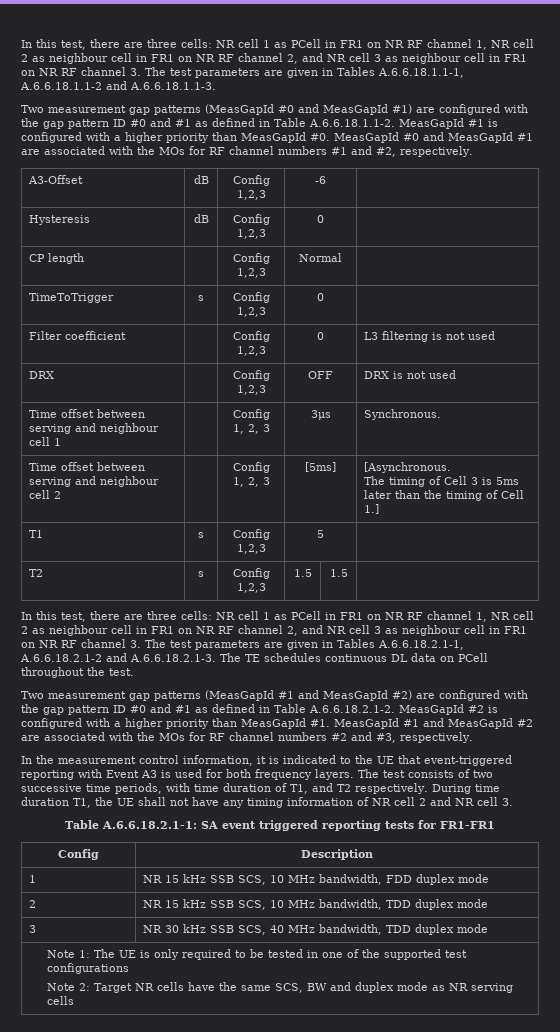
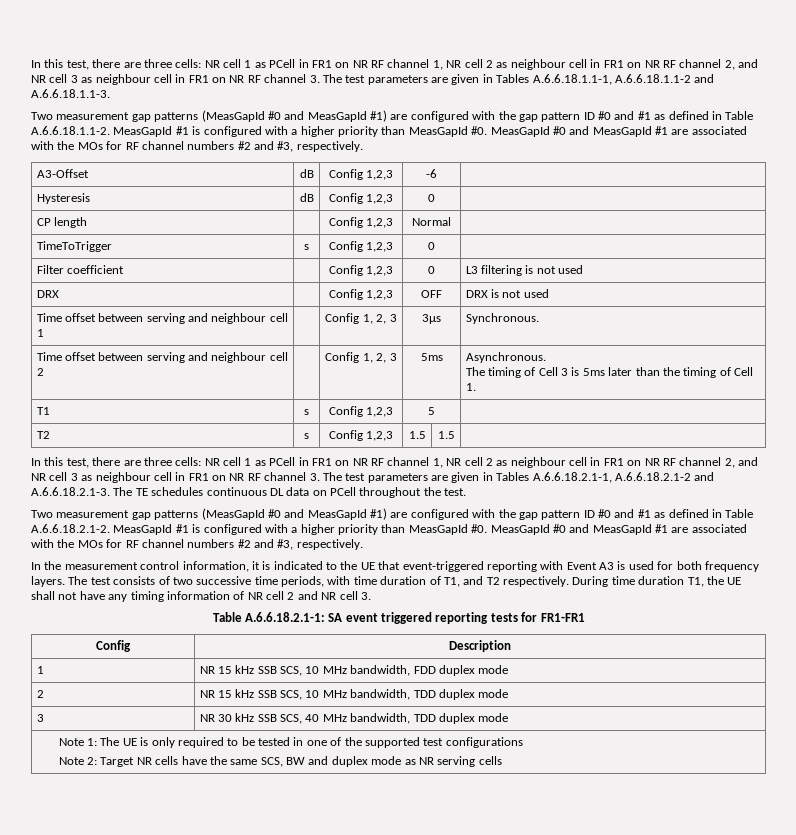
[331,146,396,157] #1 and #2, -> [237,141,294,152] #2 and #3,
[305,462,336,472] [364,462,452,473] [5ms] | [Asynchronous. -> [420,353,443,361] [465,352,546,363] 5ms | Asynchronous.
[364,504,380,514] 1.] -> [465,383,476,391] 1.
[278,690,412,701] #1 and MeasGapId #2) -> [267,508,387,520] #0 and MeasGapId #1)
[468,705,498,713] [21,718,533,729] #2 is configured with a higher priority than MeasGapId #1. MeasGapId #1 and MeasGapId #2 -> [175,524,668,535] #1 is configured with a higher priority than MeasGapId #0. MeasGapId #0 and MeasGapId #1

